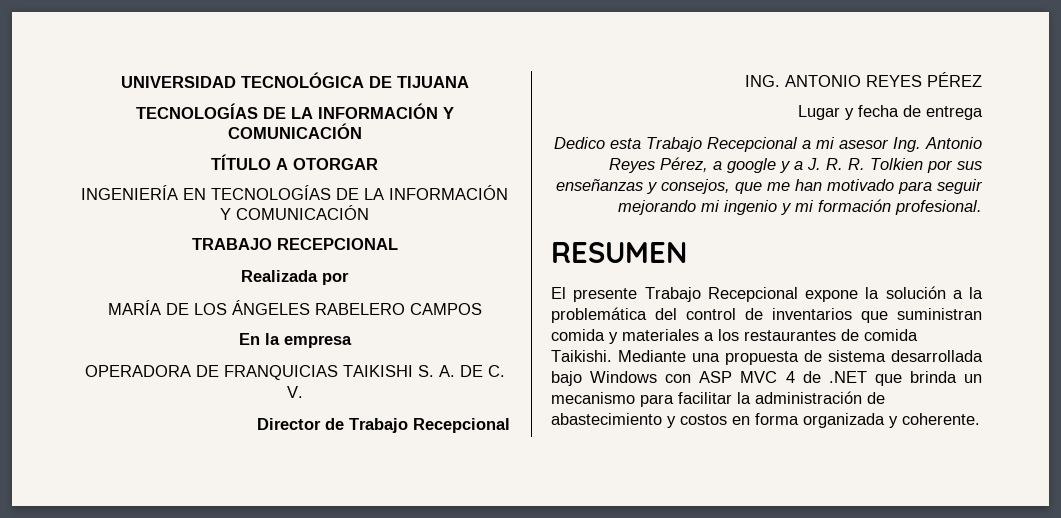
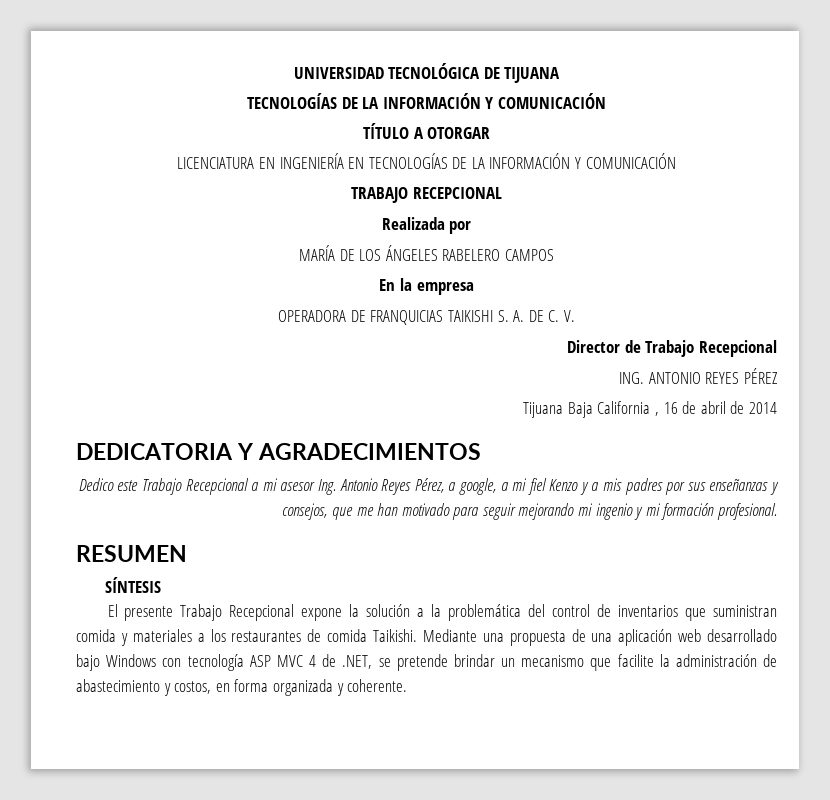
(378, 164) none -> [177,157,275,169] LICENCIATURA EN
[798,105,983,120] Lugar y fecha de entrega -> [523,401,778,418] [76,443,482,460] Tijuana Baja California , 16 de abril de 2014 // DEDICATORIA Y AGRADECIMIENTOS
[610,138,641,149] esta -> [117,480,139,491] este
[727,158,923,173] google y a J. R. R. Tolkien -> [458,478,663,495] google, a mi fiel Kenzo y a mis padres
(687, 252) none -> [104,577,161,593] // SÍNTESIS
[828,350,983,362] sistema desarrollada -> [591,629,777,646] una aplicación web desarrollado
(692, 378) none -> [187,654,244,671] tecnología
[828,371,982,386] [551,392,732,407] .NET que brinda un mecanismo para facilitar -> [342,654,654,671] .NET, se pretende brindar un mecanismo que facilite
[680,414,727,425] costos -> [174,681,212,694] costos,

